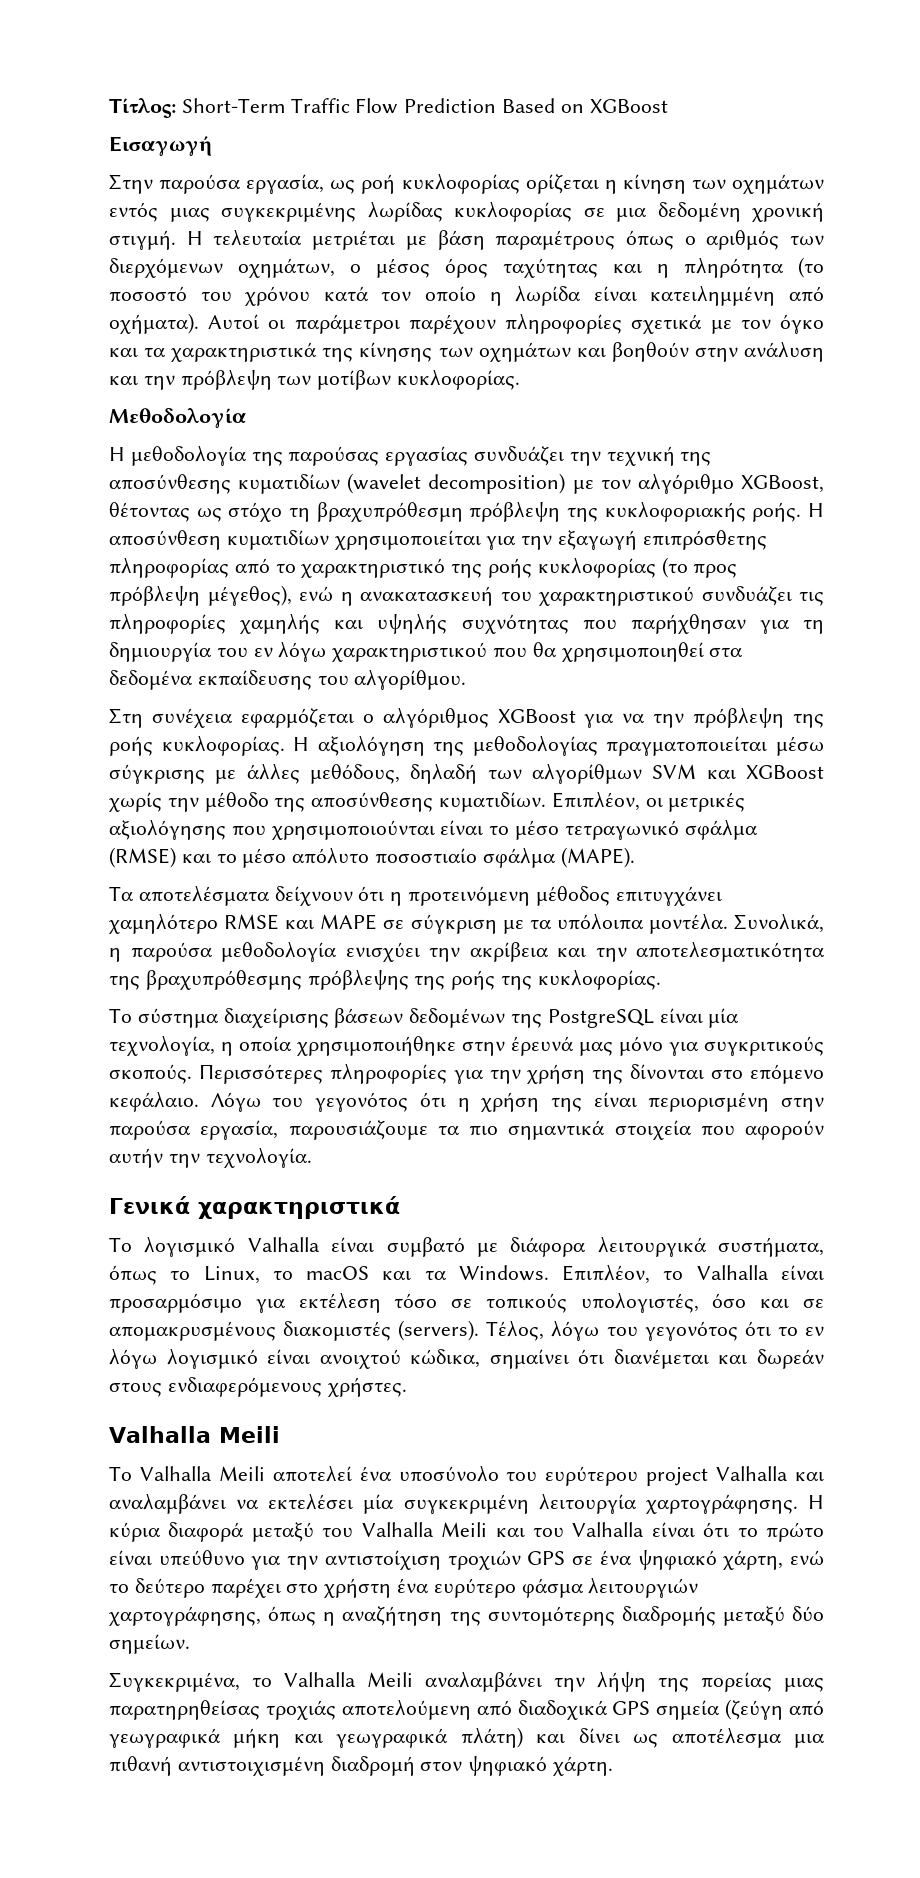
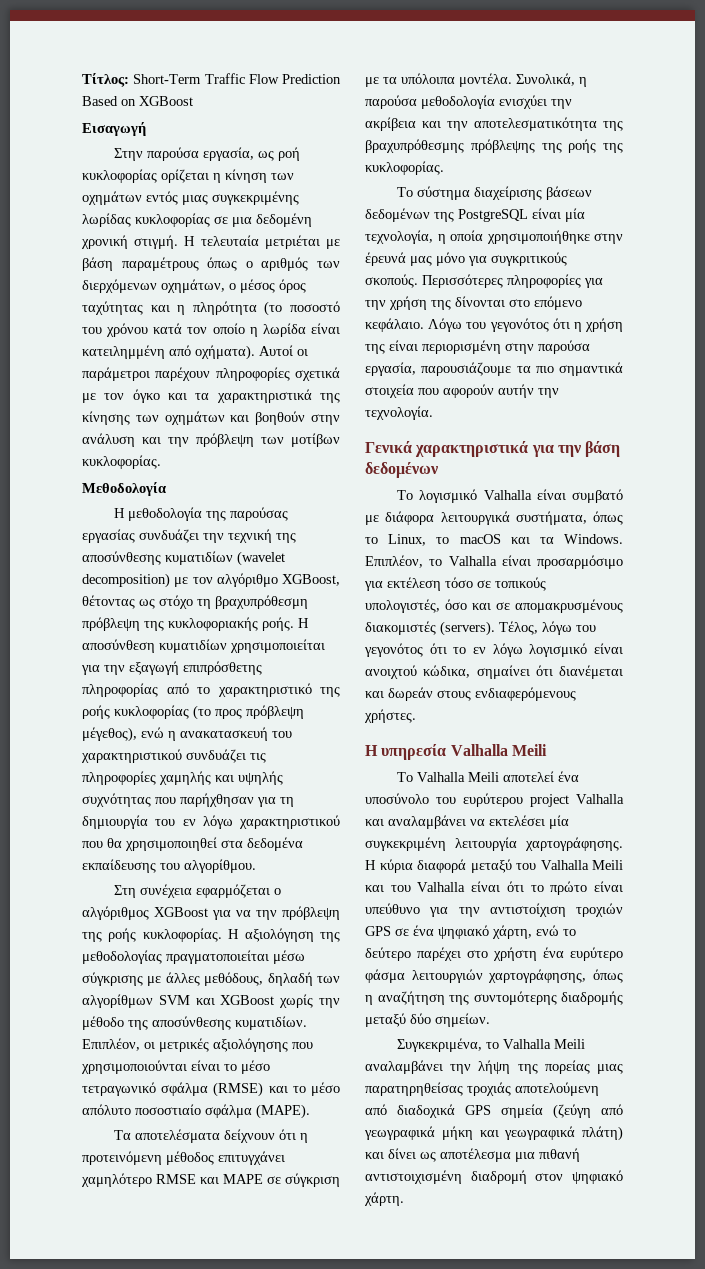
(400, 1207) none -> [531,441,621,457] [365,462,438,478] για την βάση δεδομένων
(407, 1387) none -> [365,744,447,760] Η υπηρεσία

